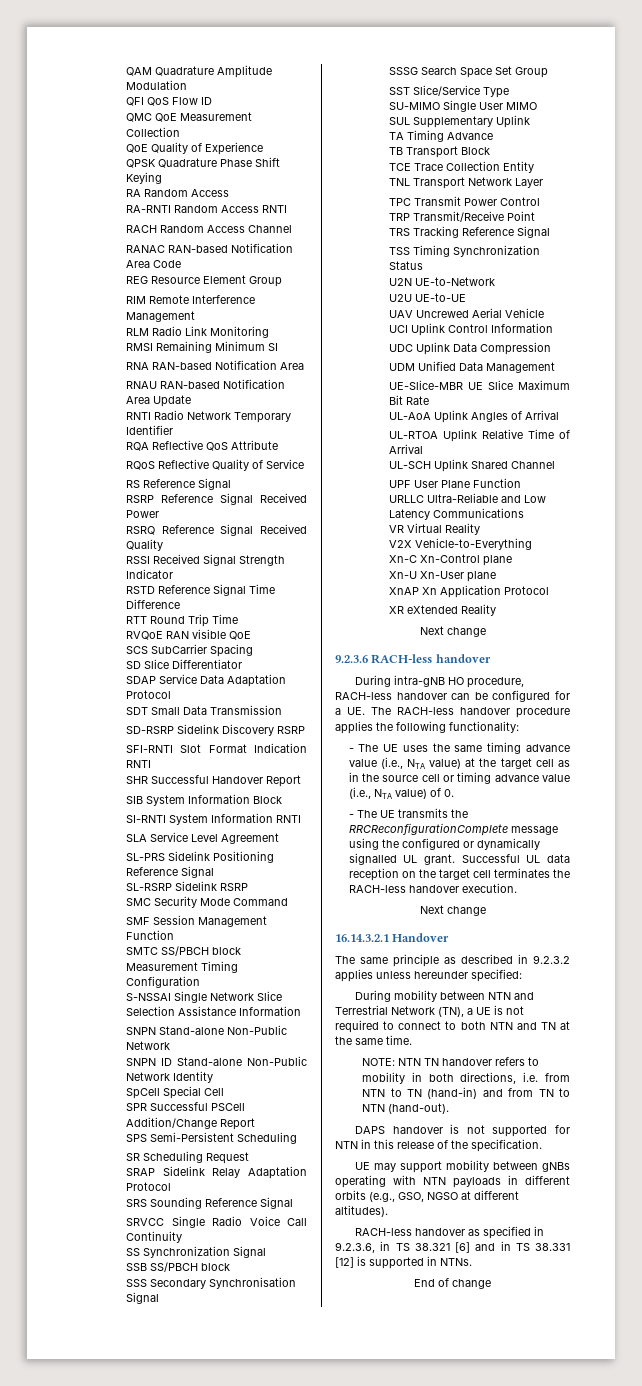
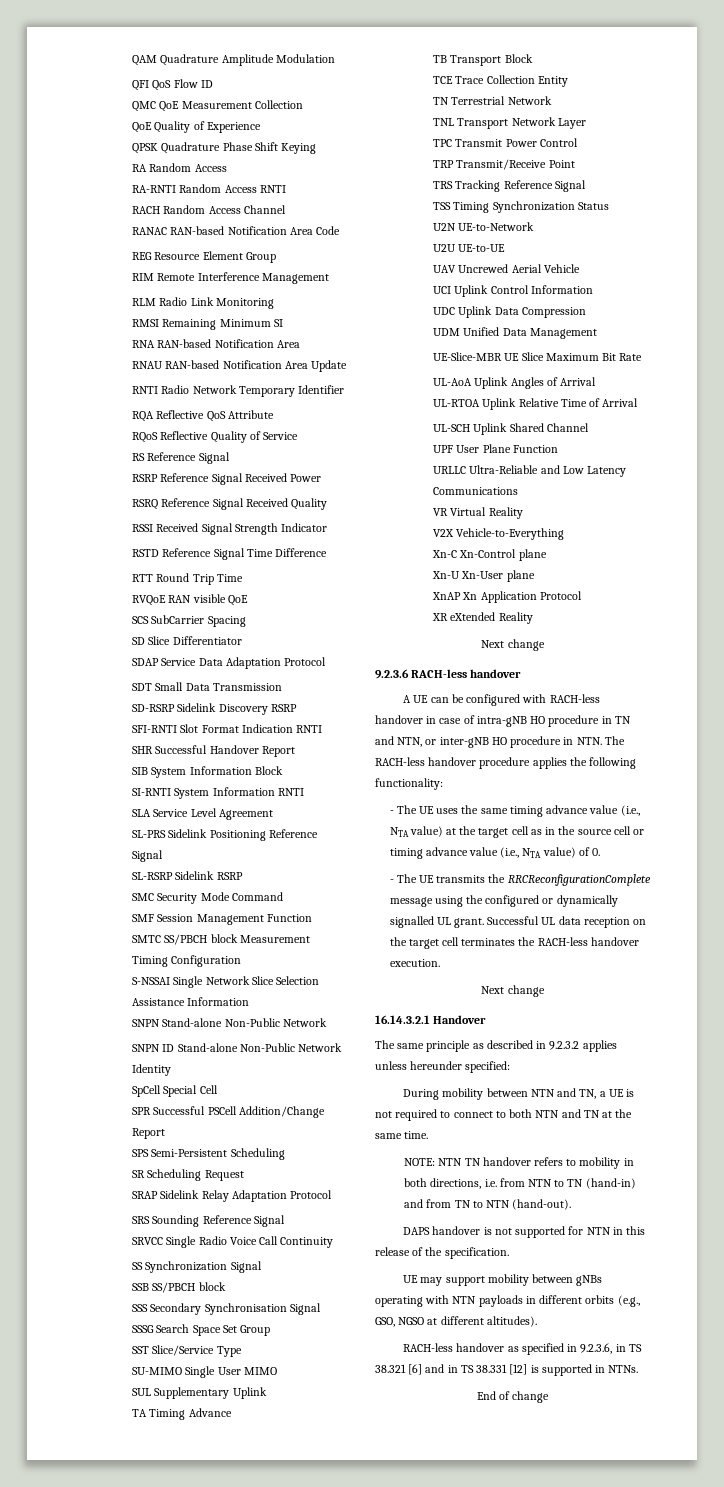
(535, 167) none -> [433,96,552,105] // TN Terrestrial Network
[355,675,525,688] [335,690,570,702] [335,707,365,715] During intra-gNB HO procedure, RACH-less handover can be configured for a UE. -> [403,694,600,706] [375,715,631,727] [375,736,602,748] A UE can be configured with RACH-less handover in case of intra-gNB HO procedure in TN and NTN, or inter-gNB HO procedure in NTN.
[335,1005,464,1017] Terrestrial Network (TN), -> [579,1089,597,1099] TN,

